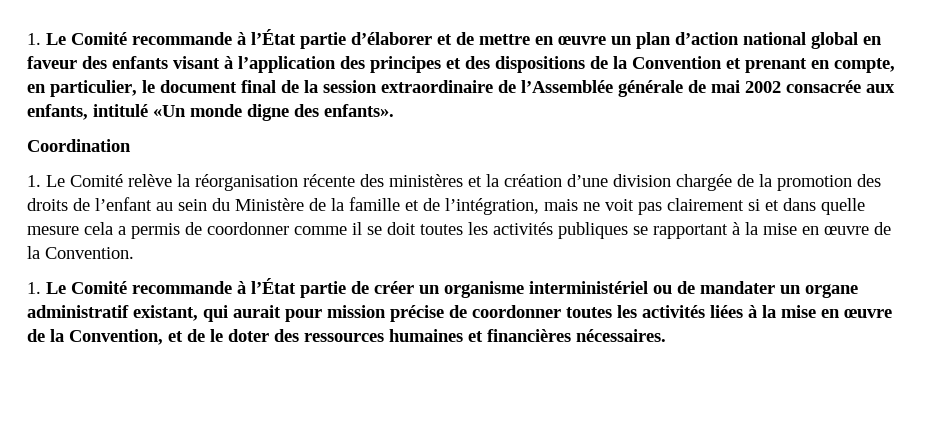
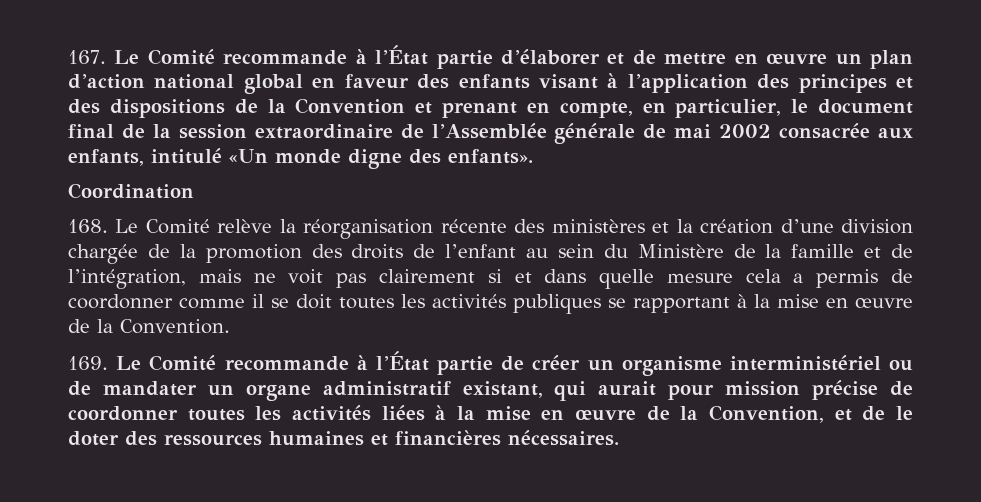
[27,33,41,45] 1. -> [68,50,106,64] 167.
[27,175,41,187] 1. -> [68,219,108,233] 168.
[27,282,41,294] 1. -> [68,356,108,370] 169.

